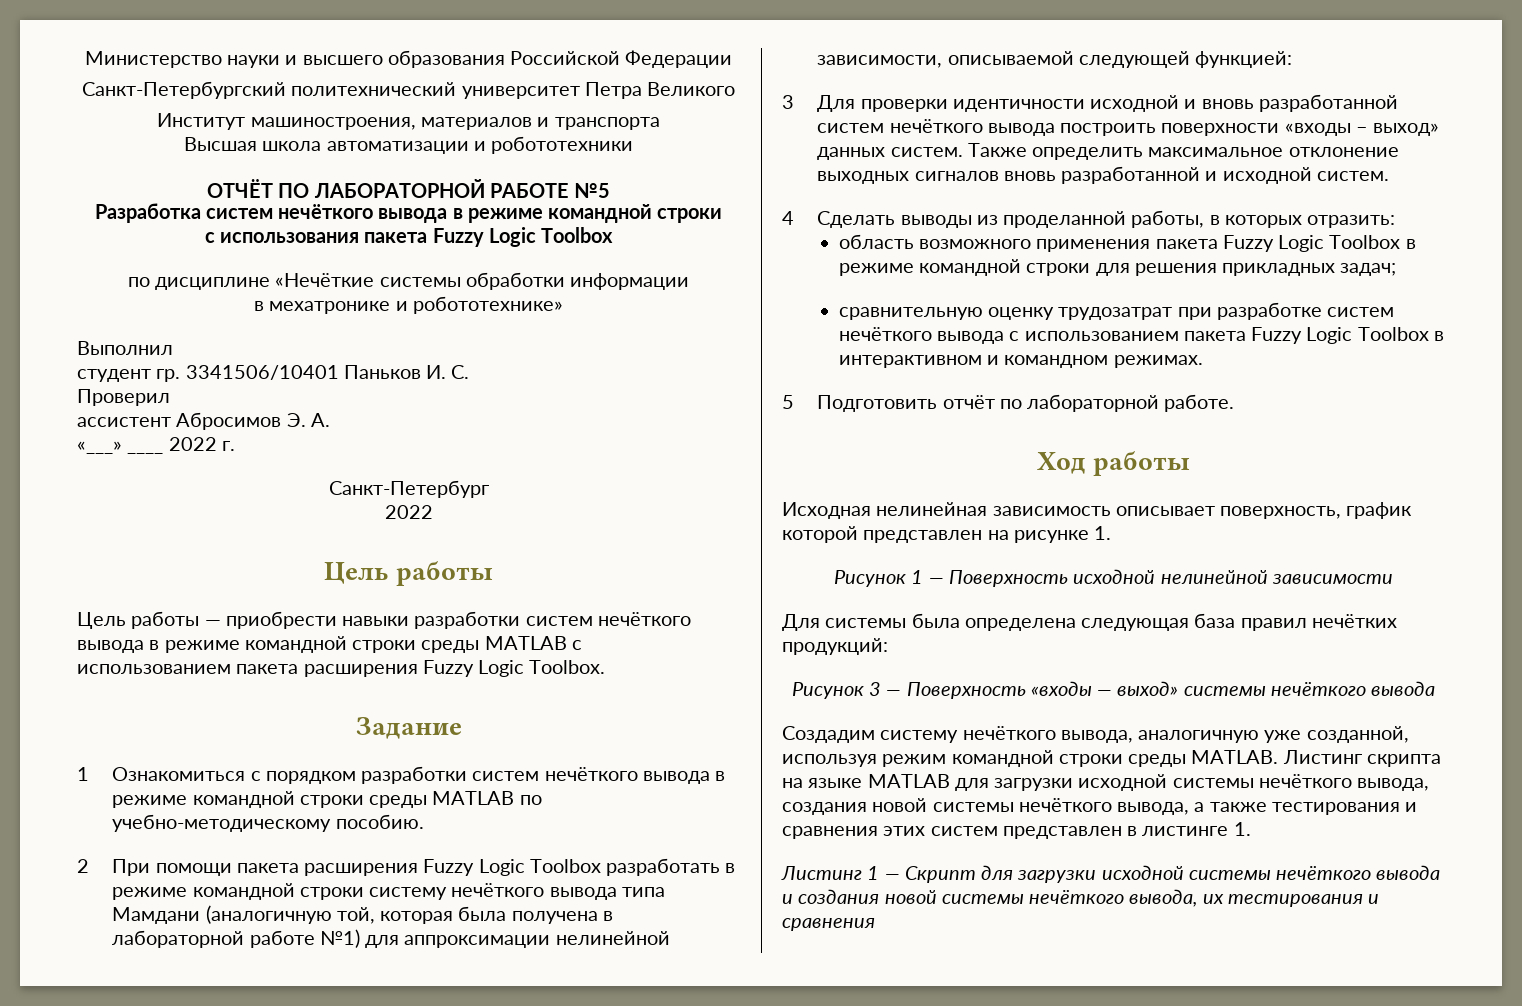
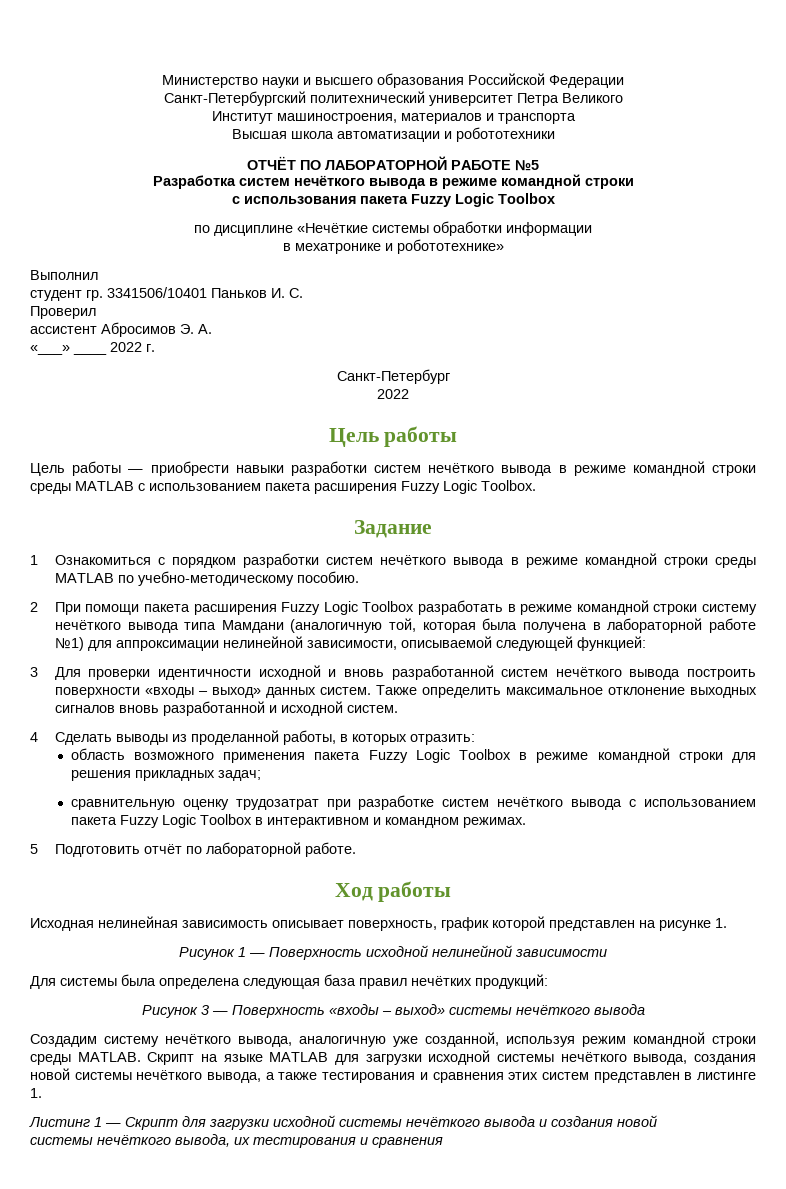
[1097,690,1113,696] — -> [381,1011,392,1015] –
[1282,750,1441,767] Листинг скрипта -> [147,1052,195,1065] Скрипт
(937, 897) none -> (657, 1121) //

